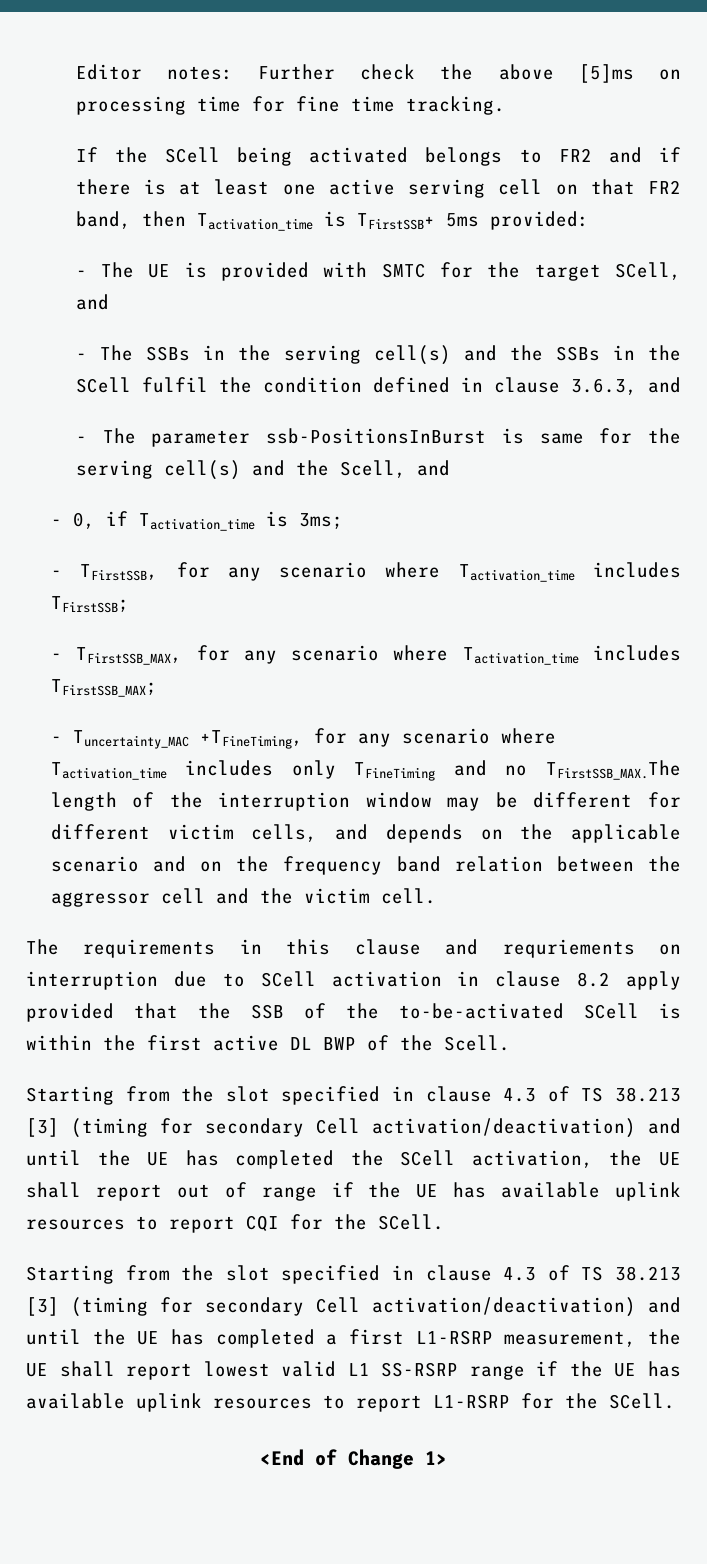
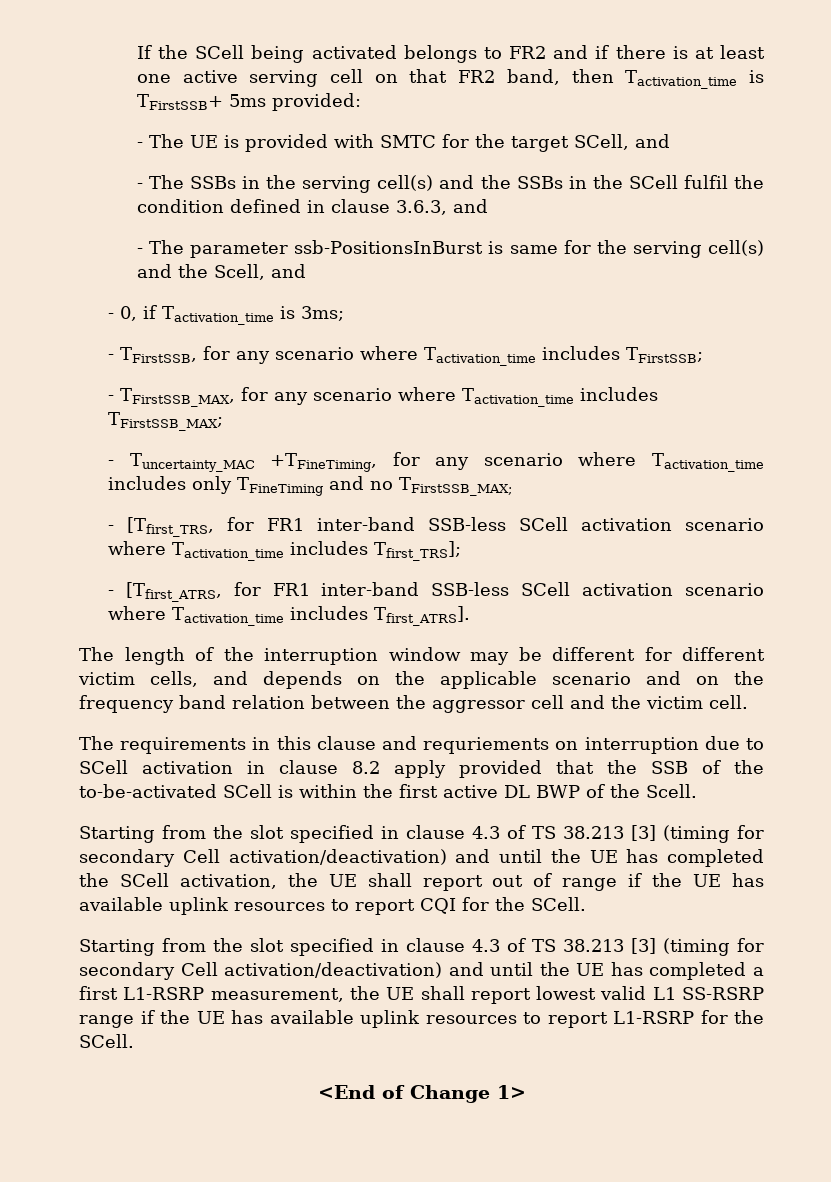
[75,64,681,83] [75,96,505,115] Editor notes: Further check the above [5]ms on processing time for fine time tracking. // -> (136, 52) none
[546,760,681,780] TFirstSSB_MAX.The -> [398,477,512,496] [107,517,764,537] [107,541,461,561] [107,582,764,602] [107,606,470,626] [79,647,114,661] TFirstSSB_MAX; // - [Tfirst_TRS, for FR1 inter-band SSB-less SCell activation scenario where Tactivation_time includes Tfirst_TRS]; // - [Tfirst_ATRS, for FR1 inter-band SSB-less SCell activation scenario where Tactivation_time includes Tfirst_ATRS]. // The

